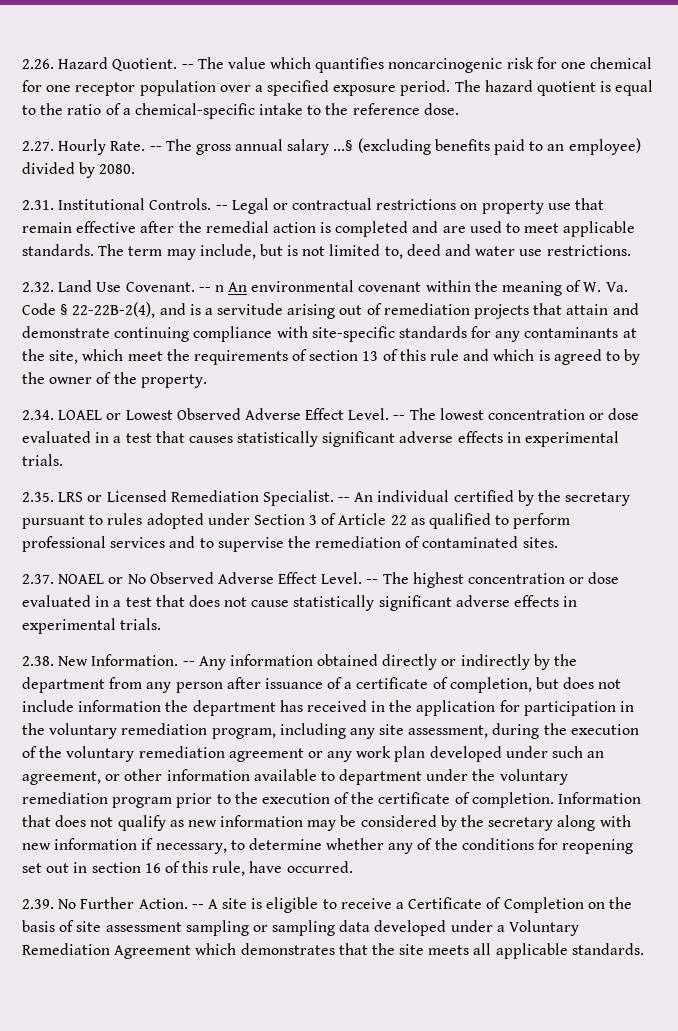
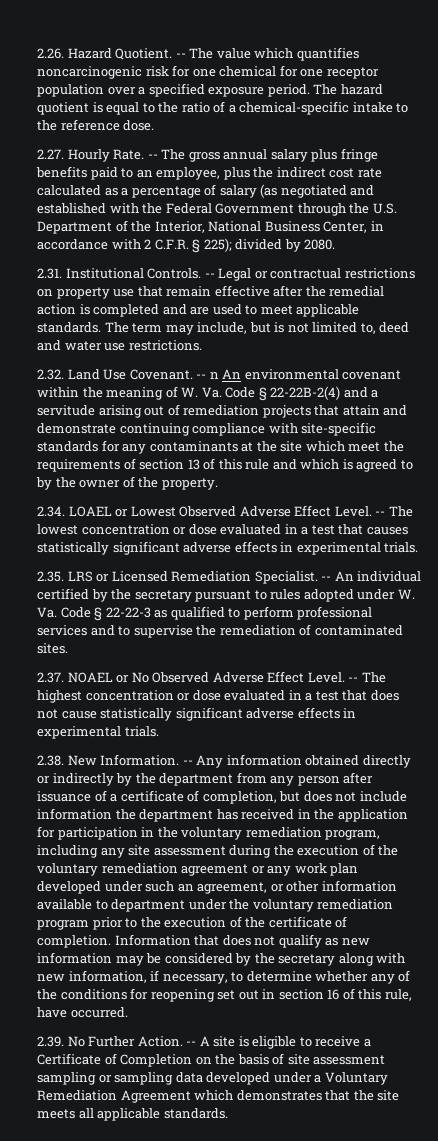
[333,138,431,155] ...§ (excluding -> [311,148,378,162] plus fringe
[568,138,641,155] employee) -> [156,167,382,180] [37,184,375,198] [37,203,397,216] [37,220,384,234] [37,238,232,253] employee, plus the indirect cost rate calculated as a percentage of salary (as negotiated and established with the Federal Government through the U.S. Department of the Interior, National Business Center, in accordance with 2 C.F.R. § 225);
[72,302,201,318] 22-22B-2(4), and is -> [270,386,368,400] 22-22B-2(4) and
[49,350,79,364] site, -> [280,441,303,452] site
[253,513,407,525] Section 3 of Article 22 -> [397,589,415,599] [37,607,151,621] W. Va. Code § 22-22-3
[408,725,489,738] assessment, -> [153,846,226,856] assessment
[54,838,138,850] information -> [68,970,147,983] information,

